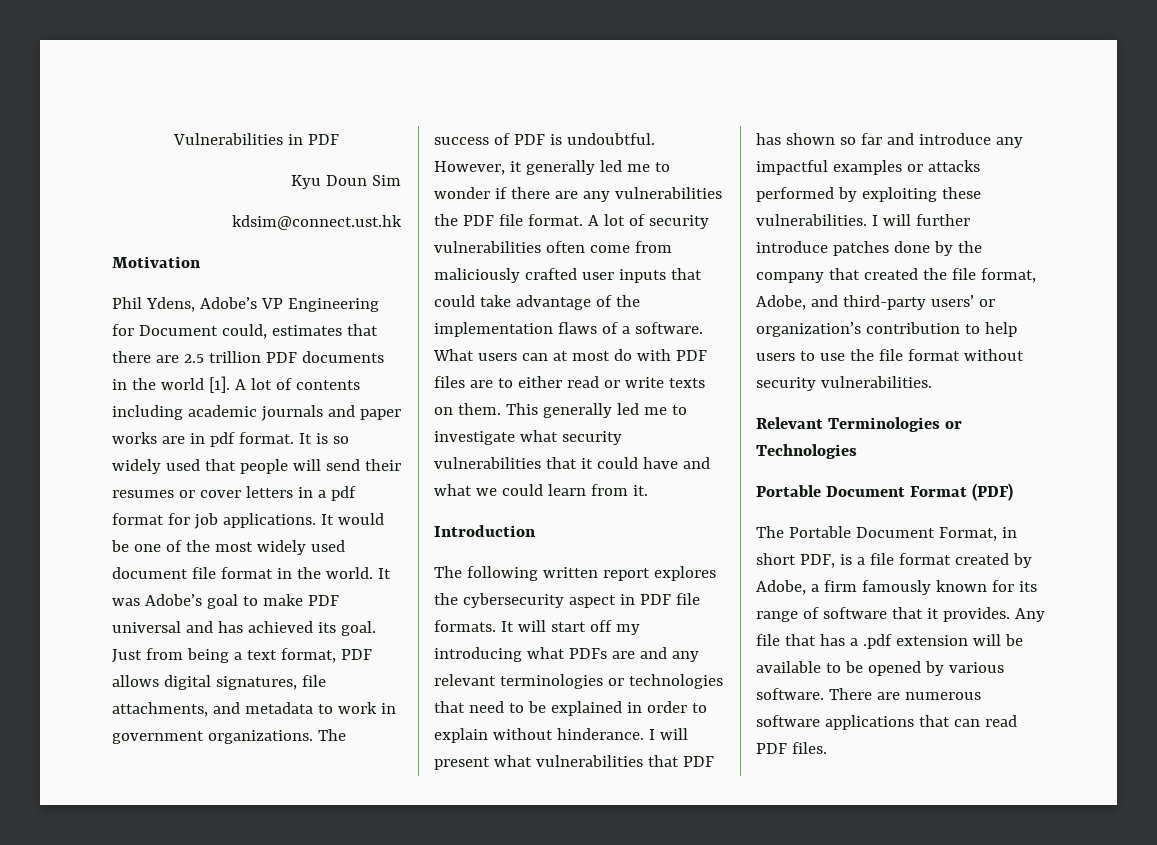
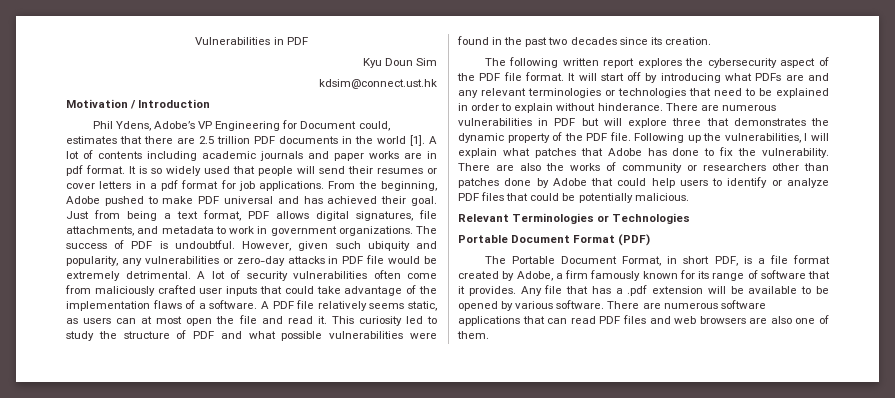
(201, 262) none -> [130,99,211,109] / Introduction
[320,513,384,525] [111,540,345,555] [112,567,391,579] [112,594,238,609] It would be one of the most widely used document file format in the world. It was Adobe’s goal -> [328,181,437,191] [66,196,144,206] From the beginning, Adobe pushed
[317,622,336,633] its -> [381,196,407,204] their
[509,160,670,175] [434,187,722,202] [434,214,583,226] it generally led me to wonder if there are any vulnerabilities the PDF file format. -> [298,241,438,251] [66,255,437,266] [66,271,191,281] given such ubiquity and popularity, any vulnerabilities or zero-day attacks in PDF file would be extremely detrimental.
[433,349,707,361] [434,376,705,388] [434,403,687,418] [434,430,622,445] [434,457,710,469] [434,484,648,496] [434,525,536,537] What users can at most do with PDF files are to either read or write texts on them. This generally led me to investigate what security vulnerabilities that it could have and what we could learn from it. // Introduction -> [261,300,437,311] [66,315,437,326] [66,330,437,341] [457,36,711,47] A PDF file relatively seems static, as users can at most open the file and read it. This curiosity led to study the structure of PDF and what possible vulnerabilities were found in the past two decades since its creation.
[619,593,700,605] [434,620,496,632] in PDF file formats. -> [819,57,829,66] [457,72,564,81] of the PDF file format.
[615,624,640,635] my -> [645,73,658,83] by
[648,728,688,740] [434,755,714,770] [756,133,1023,148] [756,160,980,175] [756,187,981,202] [756,214,970,226] [756,241,982,256] [756,268,1036,283] [756,295,995,310] [756,322,1017,337] [756,349,1024,361] [756,376,932,391] I will present what vulnerabilities that PDF has shown so far and introduce any impactful examples or attacks performed by exploiting these vulnerabilities. I will further introduce patches done by the company that created the file format, Adobe, and third-party users’ or organization’s contribution to help users to use the file format without security vulnerabilities. -> [665,103,776,111] [458,118,829,128] [458,132,829,143] [458,147,829,158] [458,162,829,173] [458,177,829,188] [458,192,689,203] There are numerous vulnerabilities in PDF but will explore three that demonstrates the dynamic property of the PDF file. Following up the vulnerabilities, I will explain what patches that Adobe has done to fix the vulnerability. There are also the works of community or researchers other than patches done by Adobe that could help users to identify or analyze PDF files that could be potentially malicious.
[791,742,827,754] files. -> [622,315,829,324] [457,331,489,339] files and web browsers are also one of them.

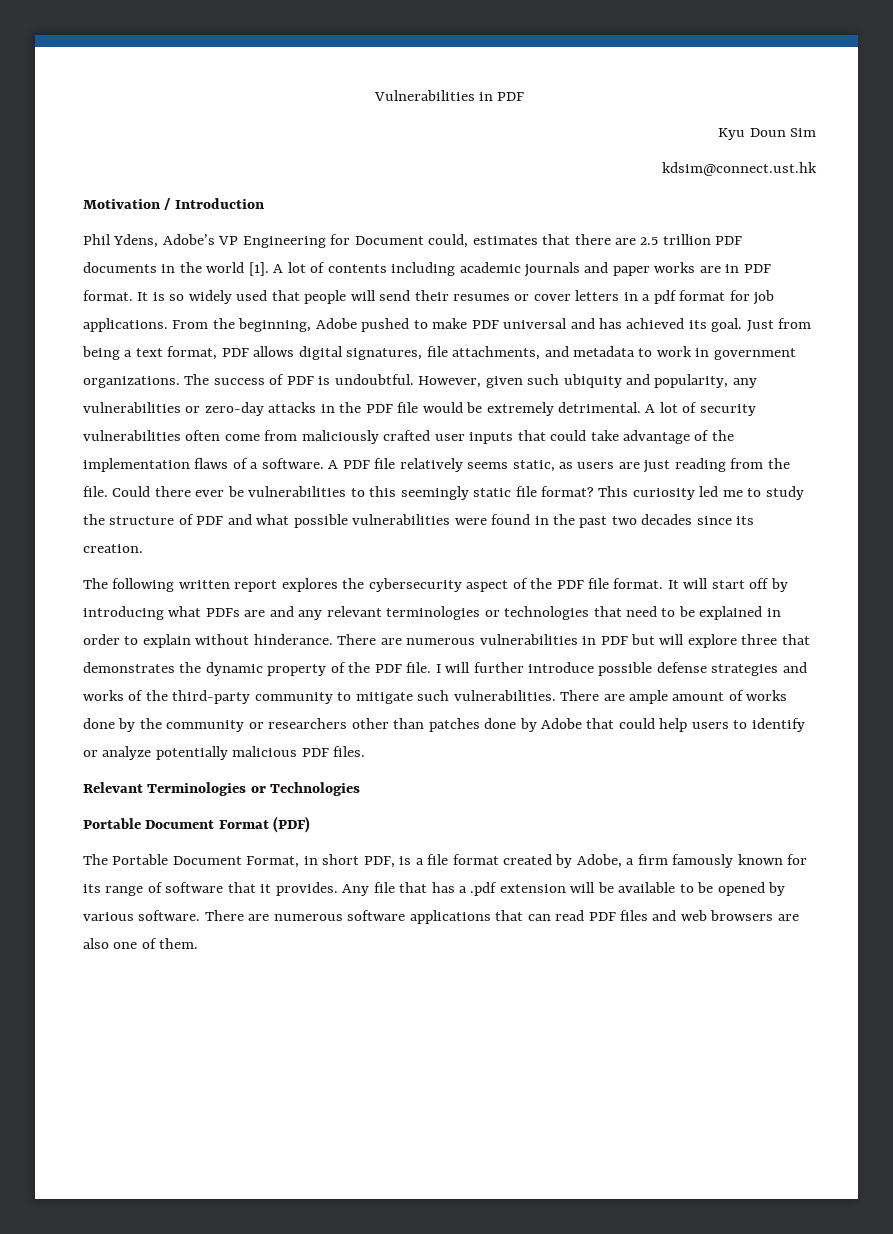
[66,165,83,176] pdf -> [743,264,771,273] PDF
[381,196,407,204] their -> [688,320,707,329] its
(339, 260) none -> [339,402,362,413] the
[116,315,327,326] can at most open the file and read it. -> [618,458,790,473] [83,486,595,500] are just reading from the file. Could there ever be vulnerabilities to this seemingly static file format?
(423, 320) none -> [722,490,743,497] me
[634,133,829,143] [458,147,829,158] [458,162,616,171] Following up the vulnerabilities, I will explain what patches that Adobe has done to fix the vulnerability. There are also the works of -> [435,662,807,676] [83,690,788,704] [83,718,162,732] I will further introduce possible defense strategies and works of the third-party community to mitigate such vulnerabilities. There are ample amount of works done by the
[458,192,689,203] PDF files that could be potentially malicious. -> [155,746,366,760] potentially malicious PDF files.

